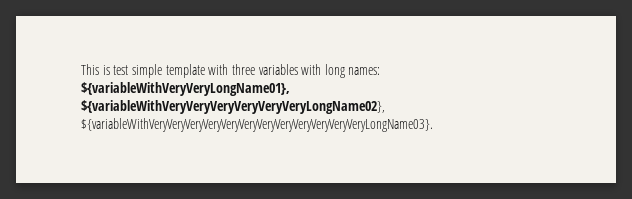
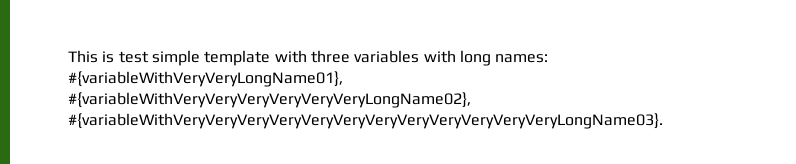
[81,82,290,96] [81,100,385,114] [81,118,433,132] ${variableWithVeryVeryLongName01}, ${variableWithVeryVeryVeryVeryVeryVeryLongName02}, ${variableWithVeryVeryVeryVeryVeryVeryVeryVeryVeryVeryVeryVeryLongName03}. -> [68,71,343,87] [68,92,471,108] [68,113,663,129] #{variableWithVeryVeryLongName01}, #{variableWithVeryVeryVeryVeryVeryVeryLongName02}, #{variableWithVeryVeryVeryVeryVeryVeryVeryVeryVeryVeryVeryVeryLongName03}.

